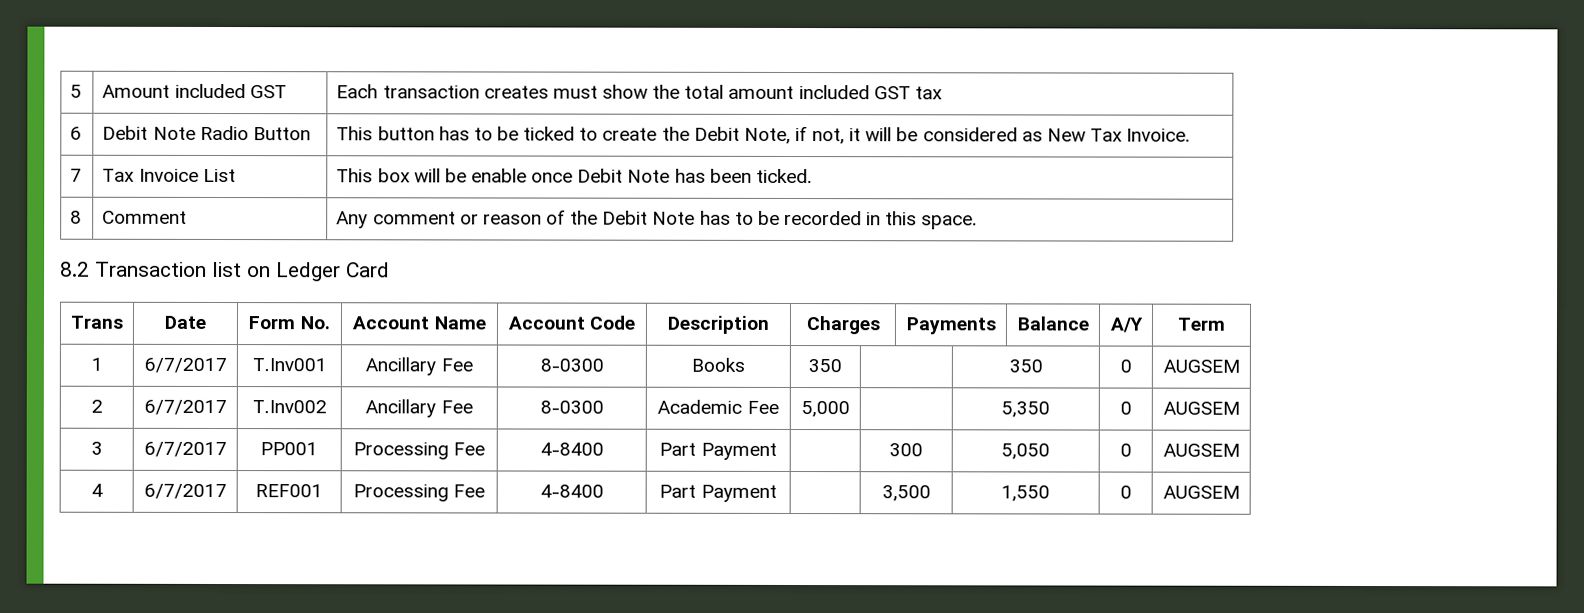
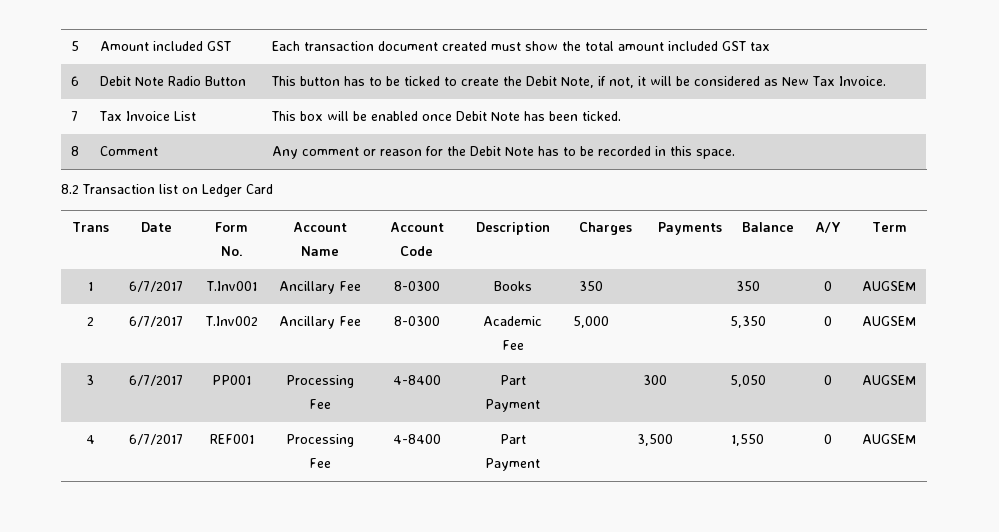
[483,85,549,99] creates -> [377,41,487,51] document created
[471,168,528,183] enable -> [370,111,418,121] enabled
[546,209,567,225] of -> [425,146,443,156] for

